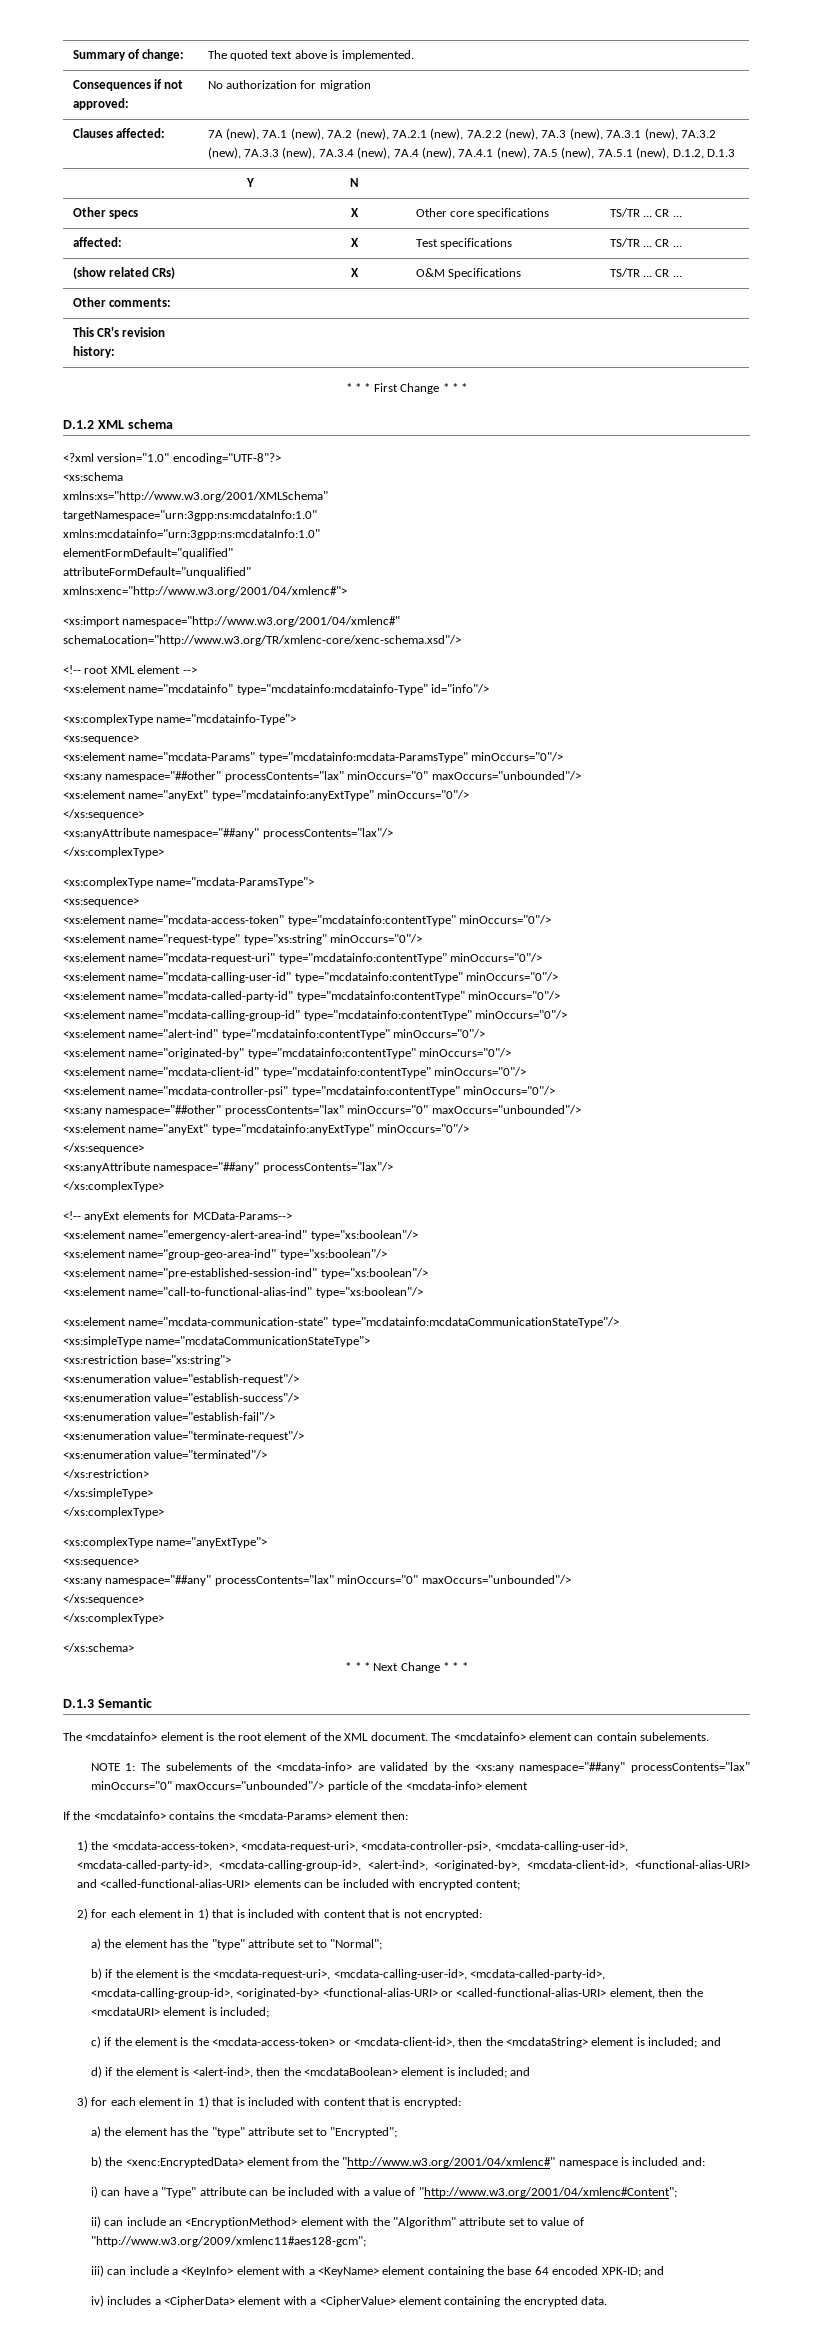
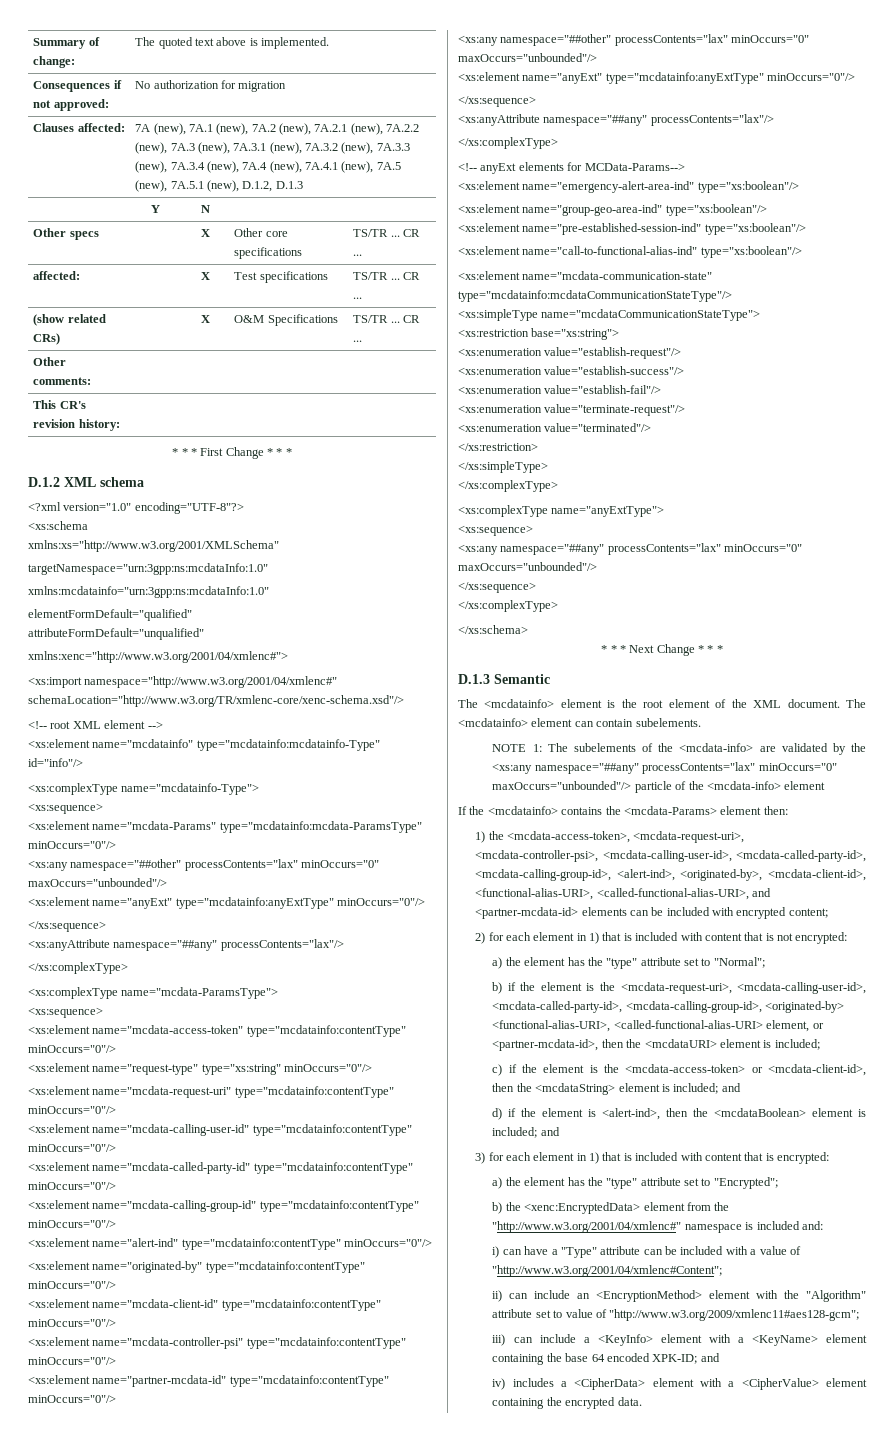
(556, 1090) none -> [28,1375,389,1387] [28,1395,116,1403] // <xs:element name="partner-mcdata-id" type="mcdatainfo:contentType" minOccurs="0"/>
[635,1860,751,1869] [76,1879,251,1888] <functional-alias-URI> and <called-functional-alias-URI> -> [475,888,771,900] [475,907,579,919] <functional-alias-URI>, <called-functional-alias-URI>, and <partner-mcdata-id>
[322,1988,655,1999] <functional-alias-URI> or <called-functional-alias-URI> element, -> [492,1020,824,1032] [492,1039,599,1051] <functional-alias-URI>, <called-functional-alias-URI> element, or <partner-mcdata-id>,

